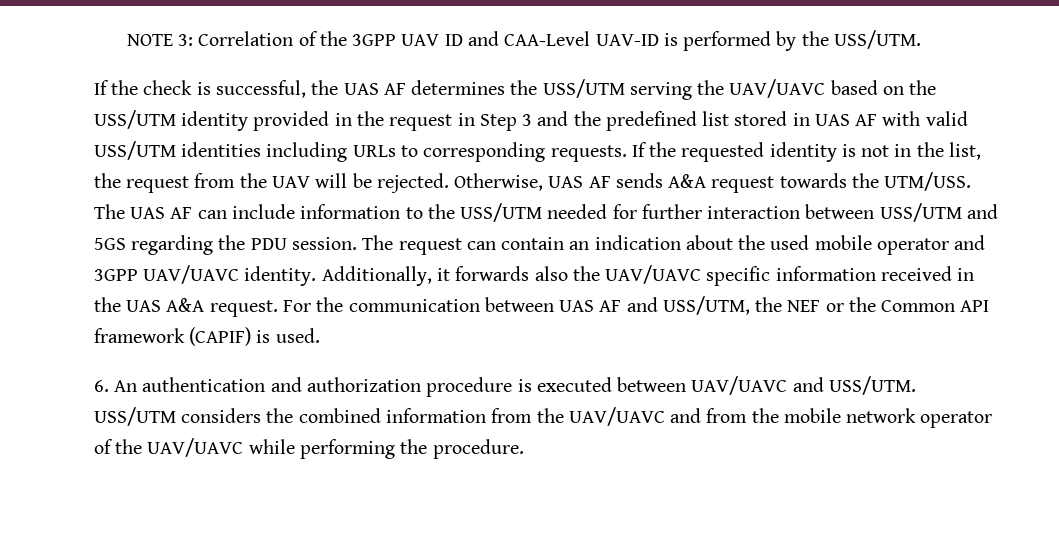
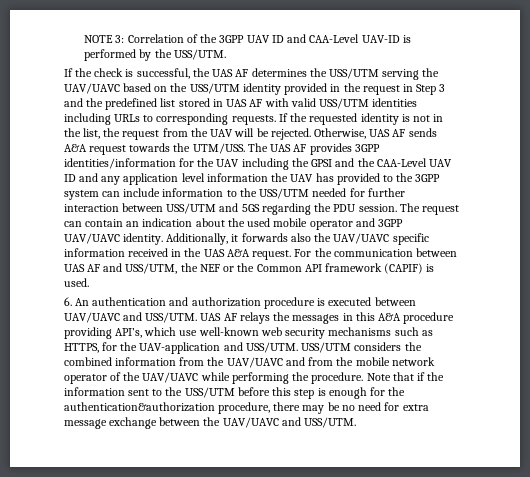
(193, 213) none -> [309,143,380,155] [63,158,452,170] [63,173,441,185] [63,190,99,200] provides 3GPP identities/information for the UAV including the GPSI and the CAA-Level UAV ID and any application level information the UAV has provided to the 3GPP system
(916, 385) none -> [200,312,455,324] [63,327,433,339] [63,342,298,354] UAS AF relays the messages in this A&A procedure providing API’s, which use well-known web security mechanisms such as HTTPS, for the UAV-application and USS/UTM.
(524, 449) none -> [366,372,445,381] [63,387,406,399] [63,402,429,414] [63,417,357,429] Note that if the information sent to the USS/UTM before this step is enough for the authentication&authorization procedure, there may be no need for extra message exchange between the UAV/UAVC and USS/UTM.

